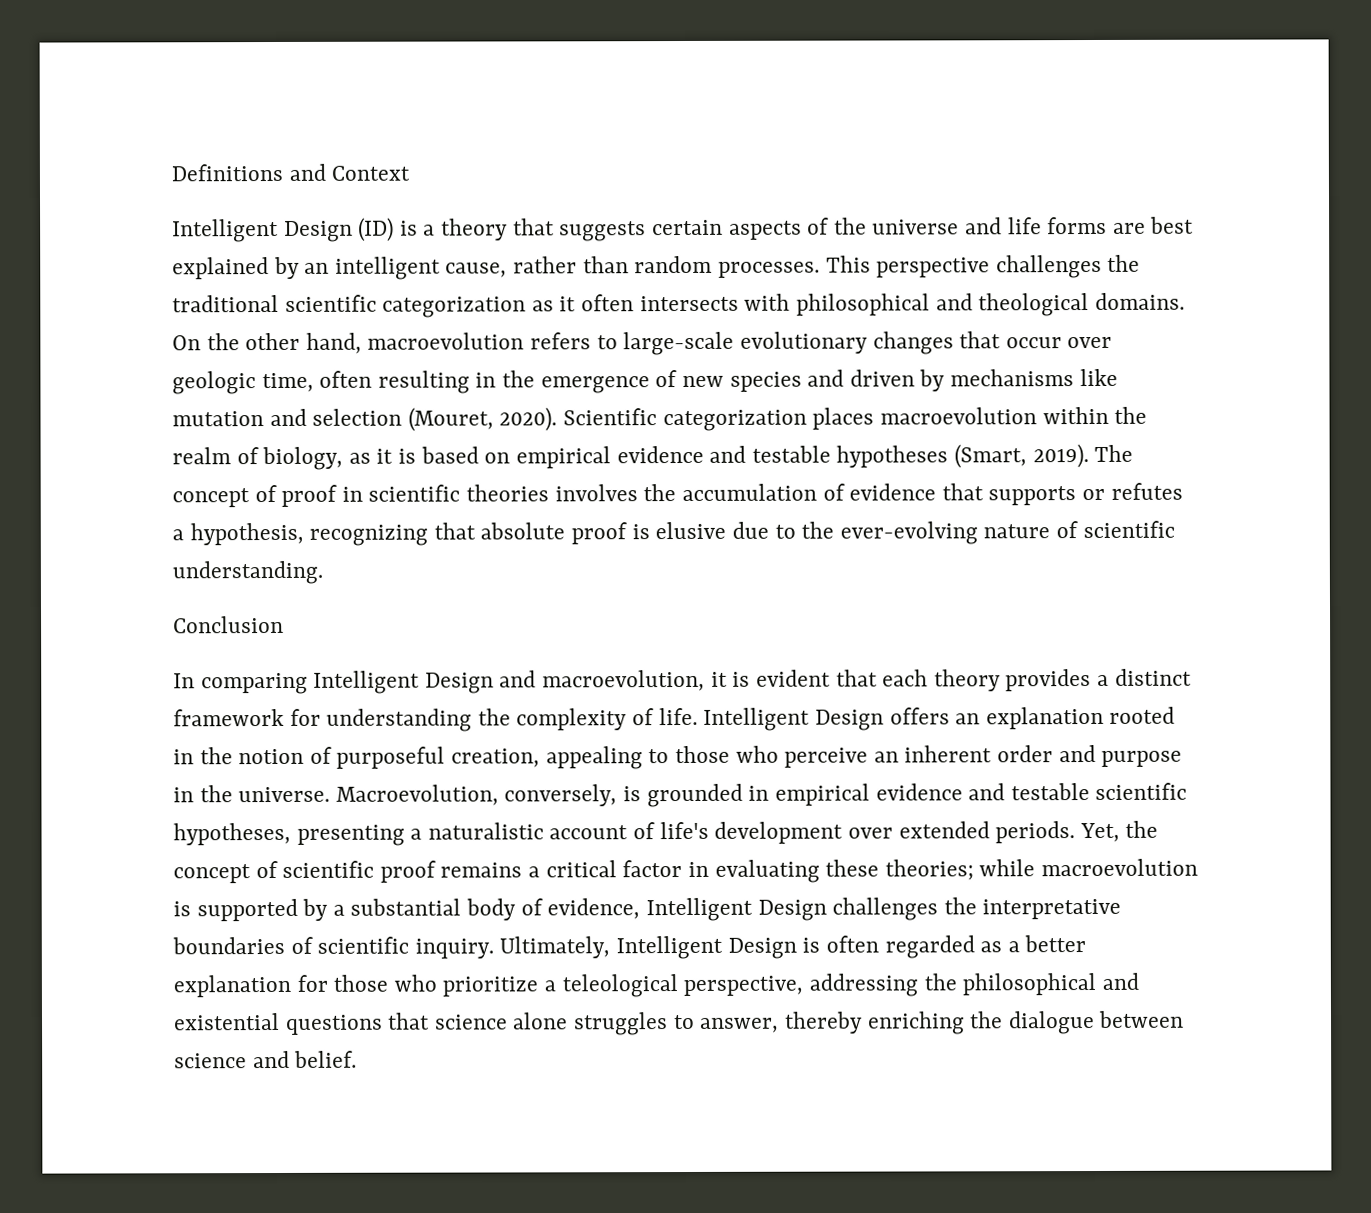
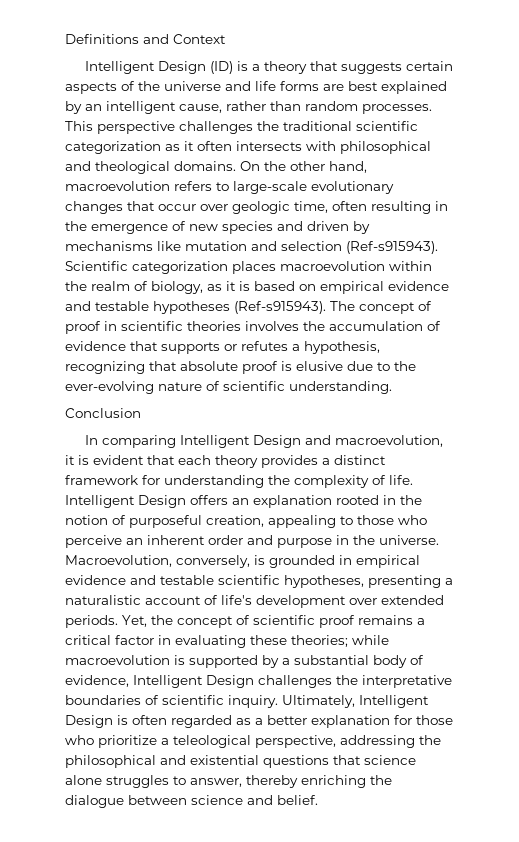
[407,407,558,432] (Mouret, 2020). -> [346,241,438,254] (Ref-s915943).
[953,444,1089,469] (Smart, 2019). -> [234,301,326,314] (Ref-s915943).

